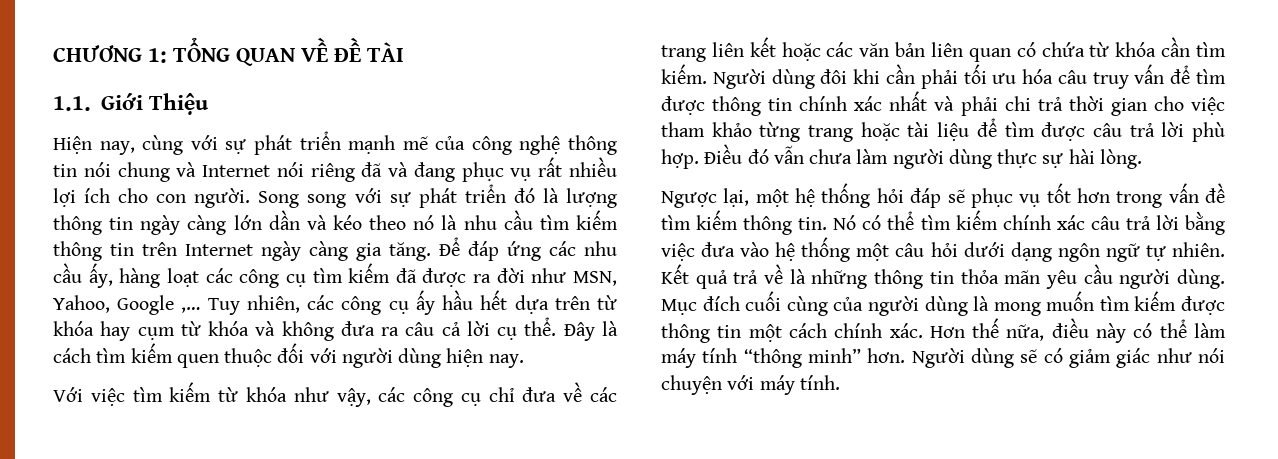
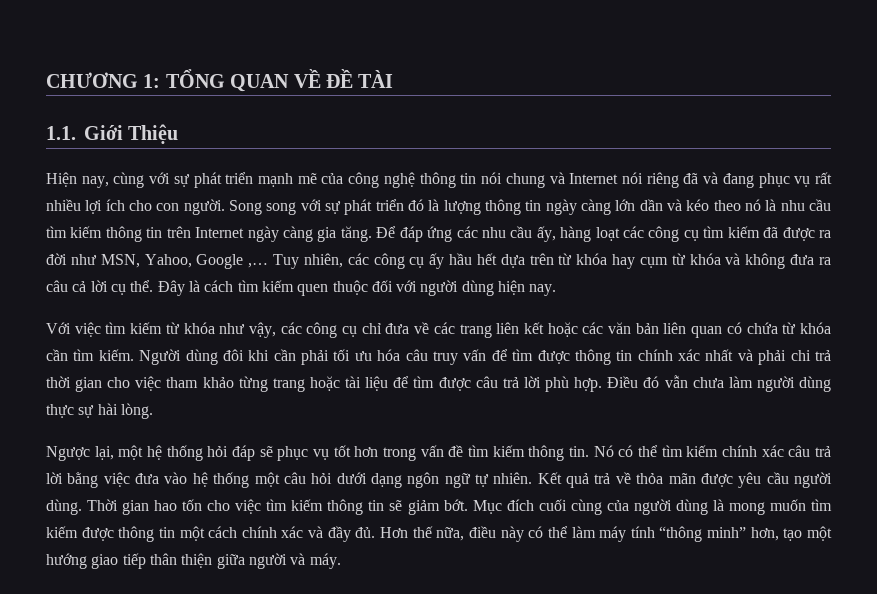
[789,269,954,289] là những thông tin -> (631, 478) none
(1041, 277) none -> [700,473,733,487] được
(1225, 279) none -> [87,499,468,515] Thời gian hao tốn cho việc tìm kiếm thông tin sẽ giảm bớt.
[889,323,923,338] xác. -> [281,526,376,542] xác và đầy đủ.
[867,348,1225,368] [661,375,840,395] hơn. Người dùng sẽ có giảm giác như nói chuyện với máy tính. -> [750,526,832,541] [46,553,341,569] hơn, tạo một hướng giao tiếp thân thiện giữa người và máy.

